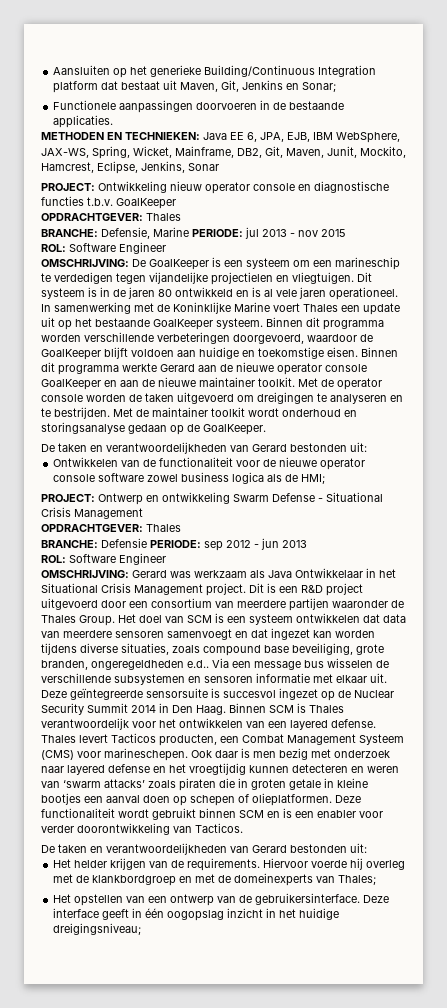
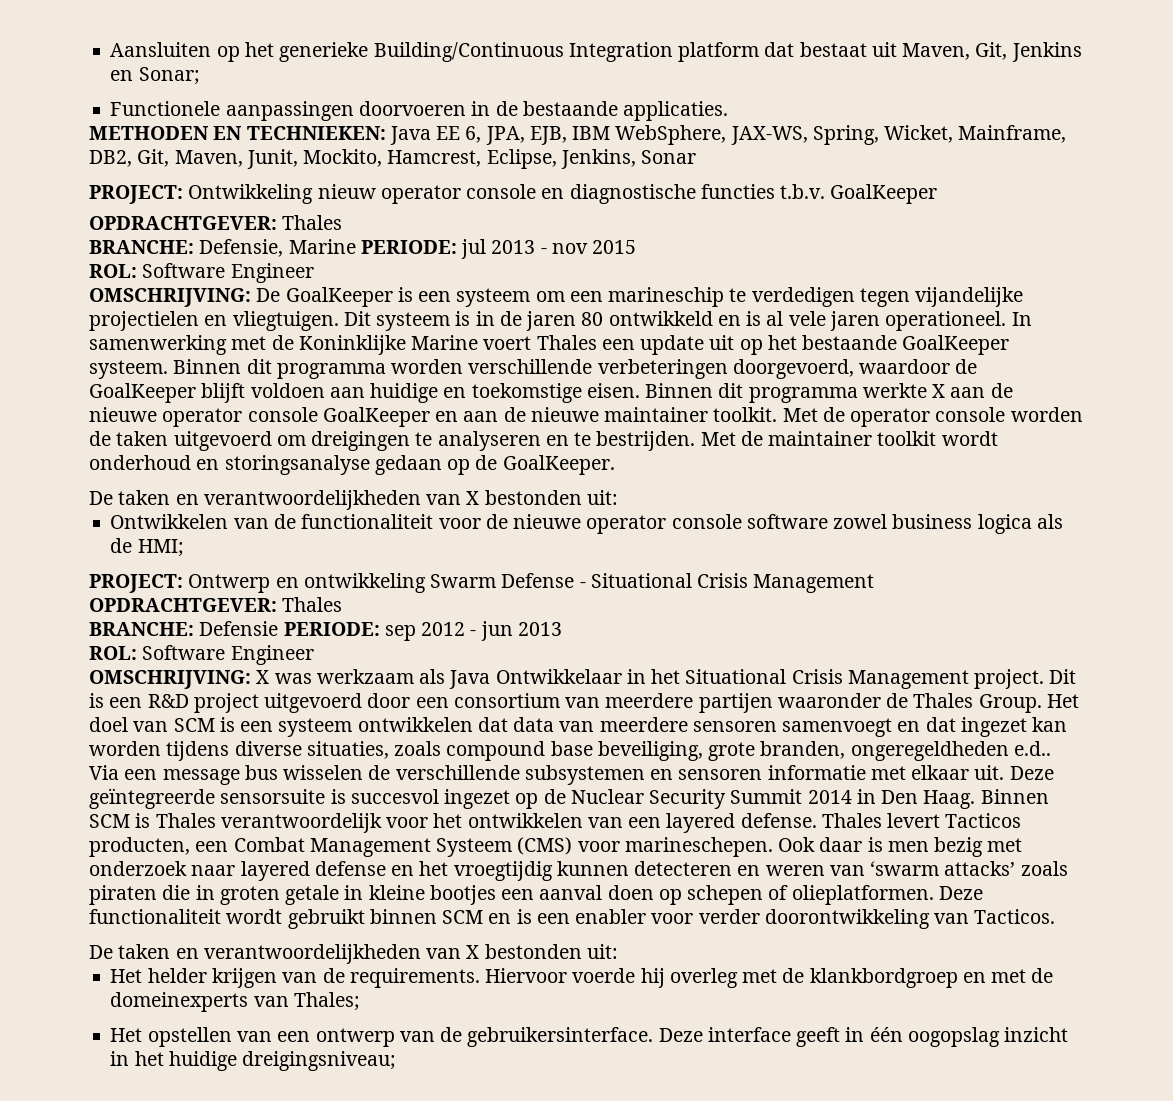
[160,364,195,372] Gerard -> [932,384,946,398] X
[252,444,287,452] Gerard -> [466,491,480,505] X
[132,570,167,578] Gerard -> [256,670,270,684] X
[252,845,287,853] Gerard -> [466,945,480,959] X

